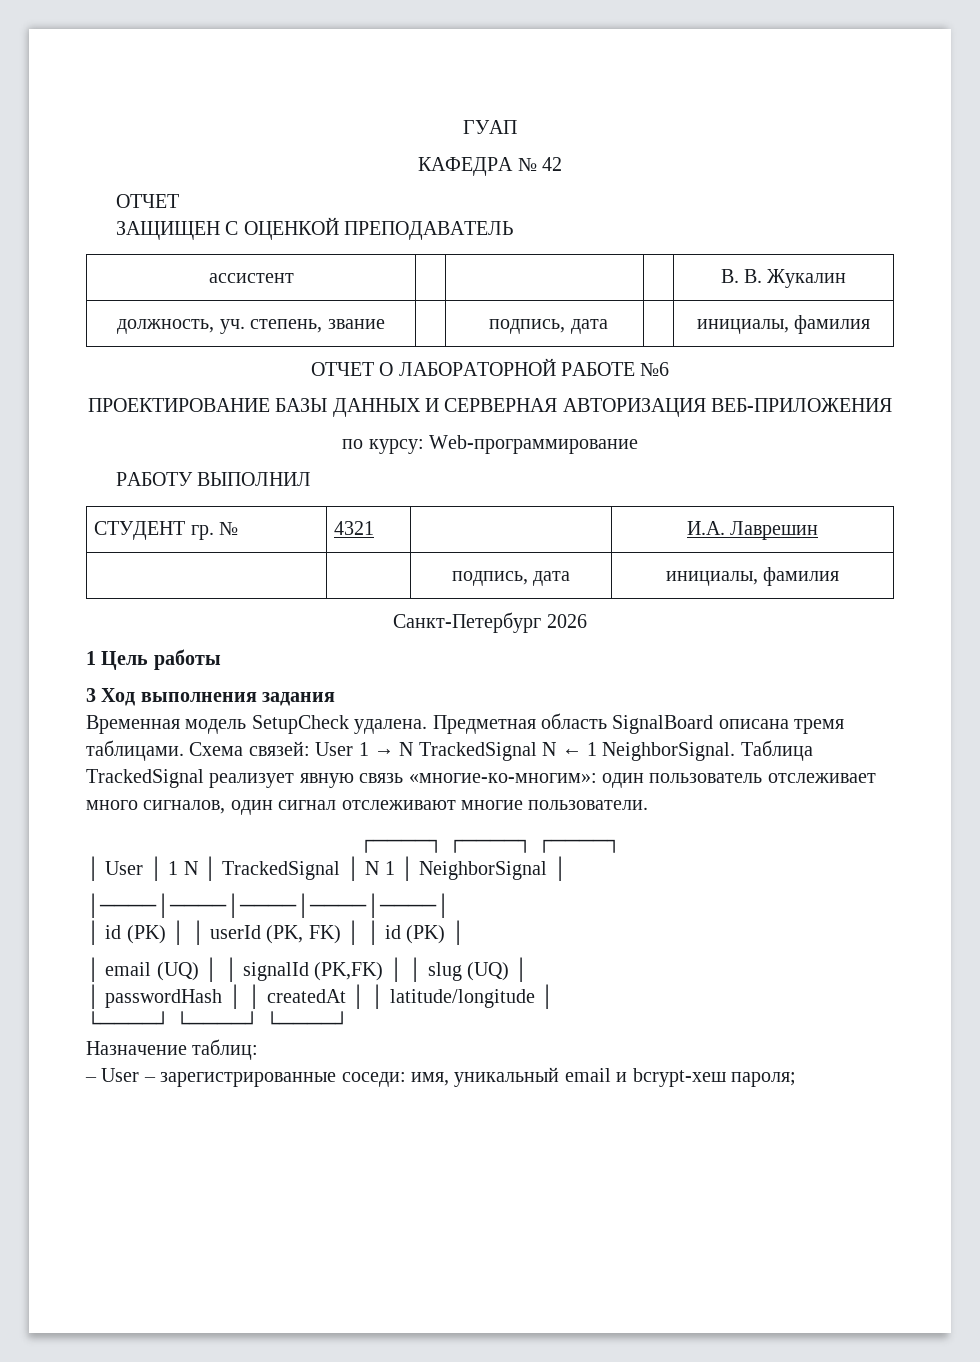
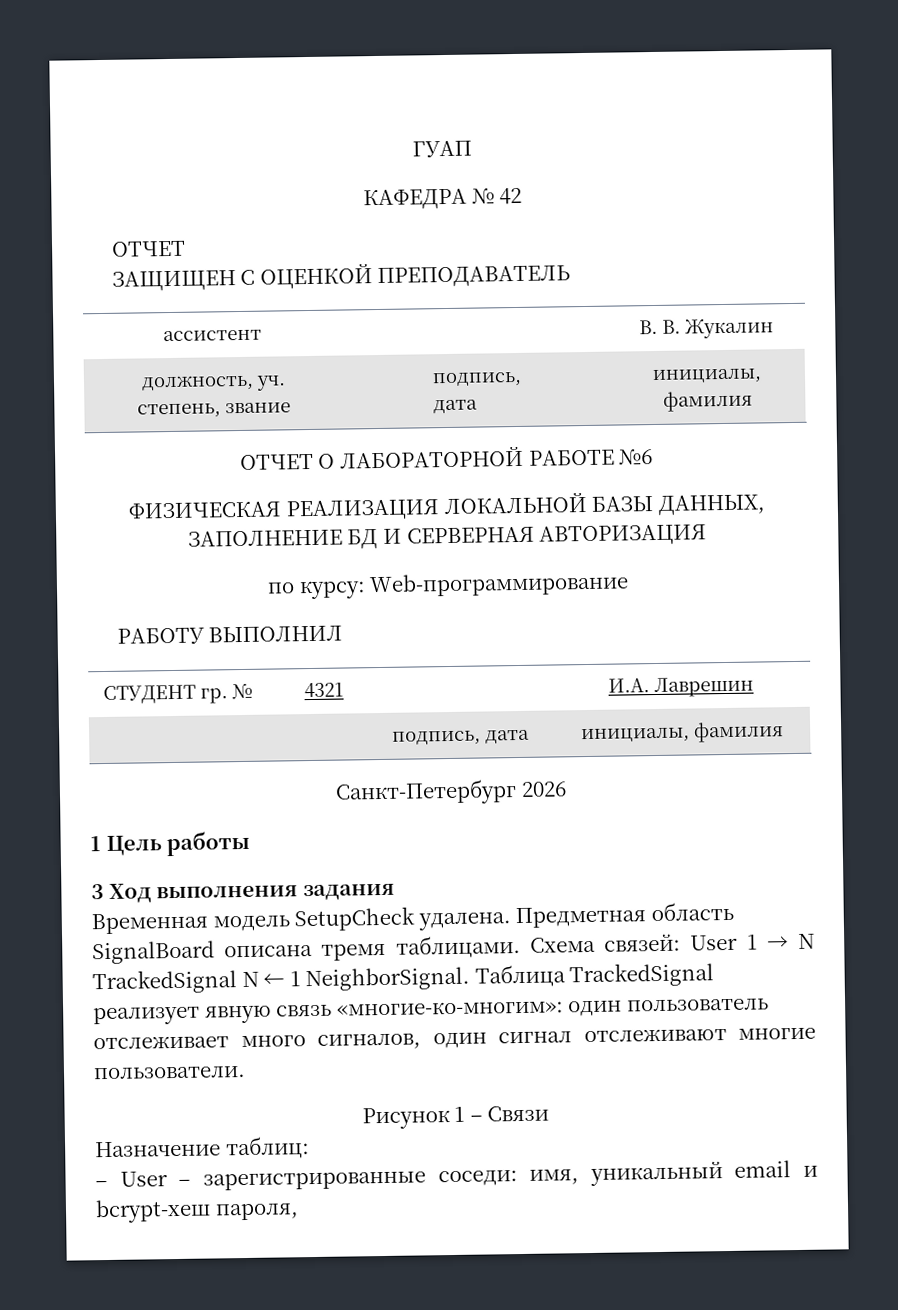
[87,398,421,417] ПРОЕКТИРОВАНИЕ БАЗЫ ДАННЫХ -> [128,491,765,522] [187,529,379,550] ФИЗИЧЕСКАЯ РЕАЛИЗАЦИЯ ЛОКАЛЬНОЙ БАЗЫ ДАННЫХ, ЗАПОЛНЕНИЕ БД
[711,398,893,412] ВЕБ-ПРИЛОЖЕНИЯ -> (708, 535) none
[358,839,622,853] [86,856,567,881] [86,893,450,918] [86,920,465,945] [86,957,529,982] [86,984,555,1009] [86,1011,349,1030] ┌────┐ ┌────┐ ┌────┐ // │ User │ 1 N │ TrackedSignal │ N 1 │ NeighborSignal │ // │────│────│────│────│────│ // │ id (PK) │ │ userId (PK, FK) │ │ id (PK) │ // │ email (UQ) │ │ signalId (PK,FK) │ │ slug (UQ) │ // │ passwordHash │ │ createdAt │ │ latitude/longitude │ // └────┘ └────┘ └────┘ -> [361,1105,550,1130] Рисунок 1 – Связи
[730,1072,796,1087] пароля; -> [214,1203,299,1221] пароля,

